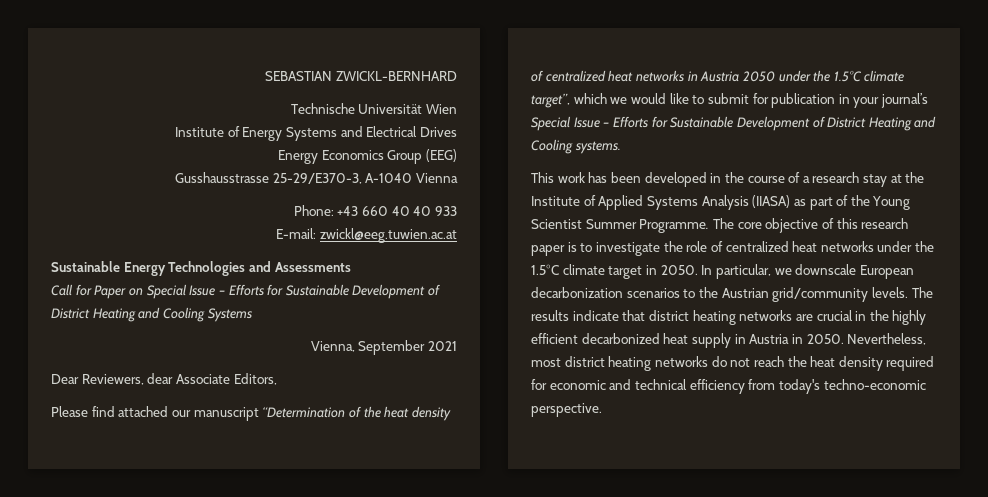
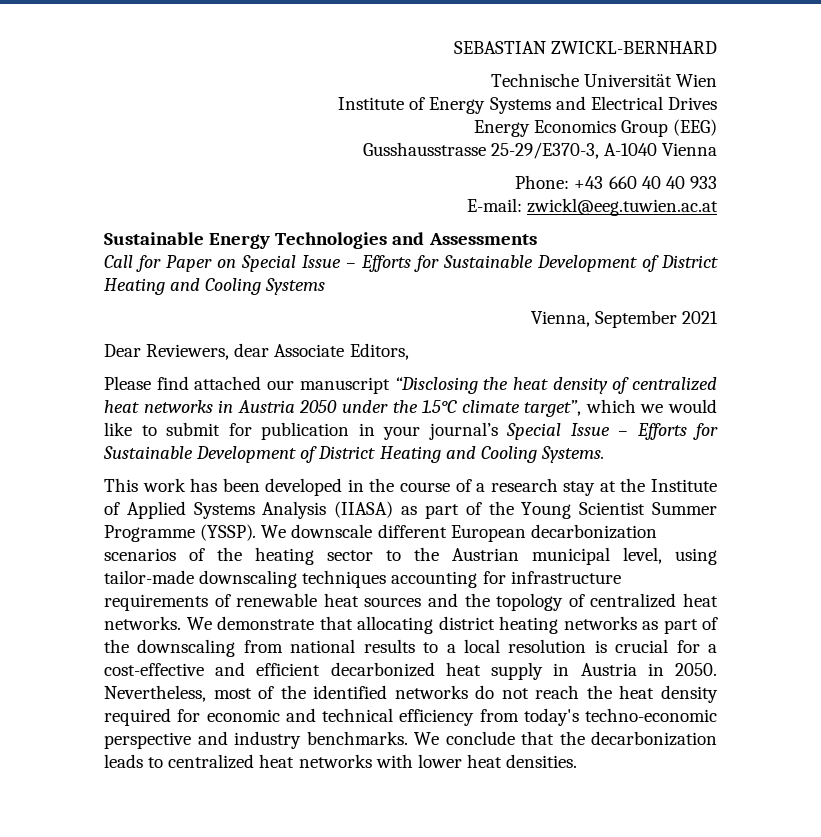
[262,406,361,418] “Determination of -> [394,377,478,394] “Disclosing
[574,141,621,154] systems. -> [540,446,604,463] Systems.
[639,218,909,233] [531,241,935,256] [531,264,914,279] [531,287,933,302] [531,310,927,325] Programme. The core objective of this research paper is to investigate the role of centralized heat networks under the 1.5°C climate target in 2050. In particular, we downscale European decarbonization scenarios to the Austrian grid/community levels. The results indicate that district heating networks are crucial in the highly -> [104,524,657,542] [104,547,717,565] [104,570,621,588] [104,593,719,611] [104,616,718,634] [104,639,717,657] [104,662,246,676] Programme (YSSP). We downscale different European decarbonization scenarios of the heating sector to the Austrian municipal level, using tailor-made downscaling techniques accounting for infrastructure requirements of renewable heat sources and the topology of centralized heat networks. We demonstrate that allocating district heating networks as part of the downscaling from national results to a local resolution is crucial for a cost-effective and
[564,356,652,371] district heating -> [258,685,388,699] of the identified
[531,403,602,417] perspective. -> [104,731,717,749] [104,754,578,769] perspective and industry benchmarks. We conclude that the decarbonization leads to centralized heat networks with lower heat densities.

